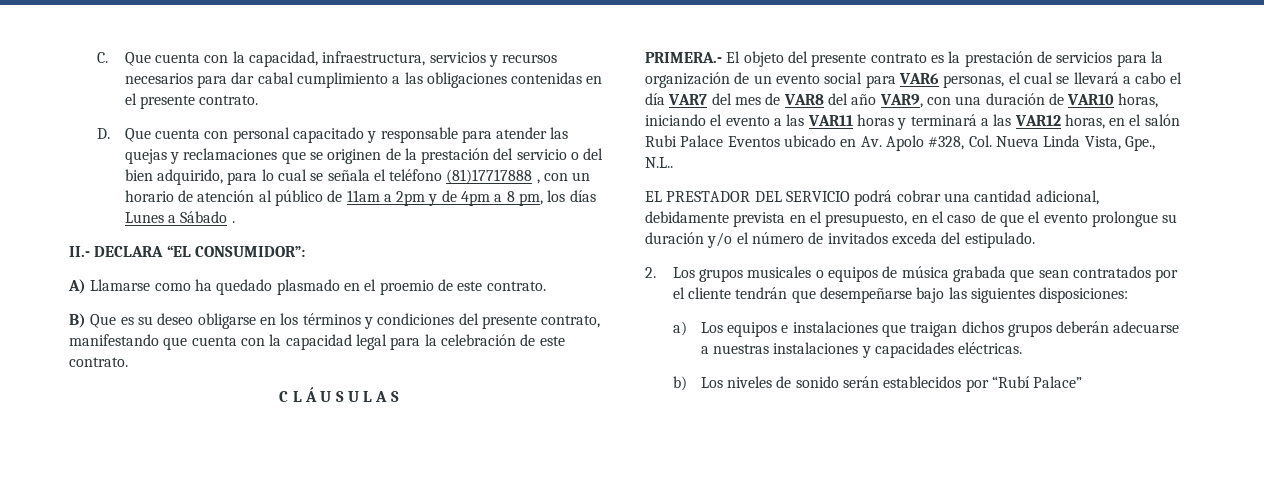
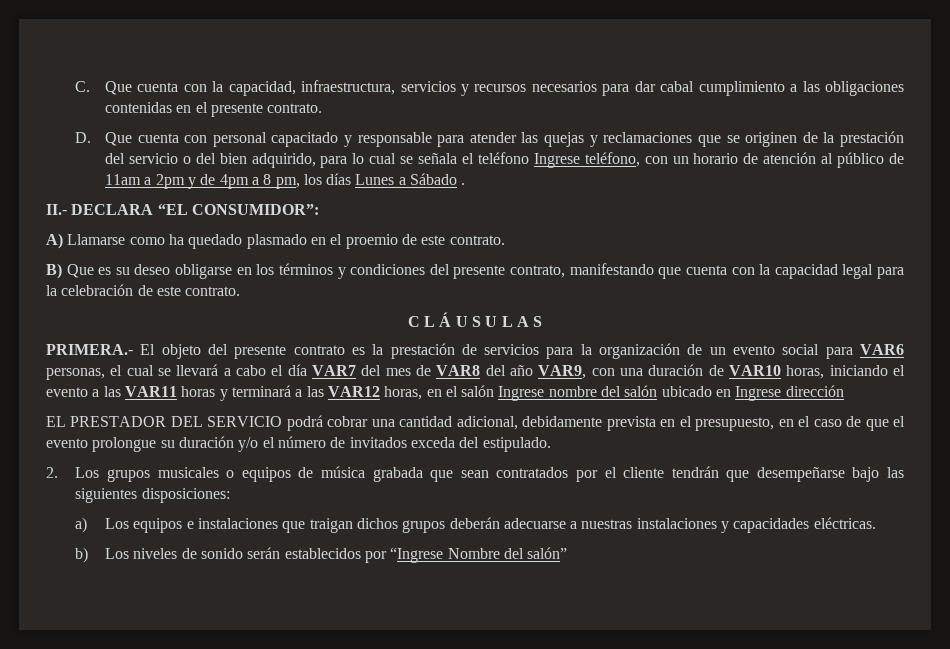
[446,169,540,184] (81)17717888 , -> [533,152,640,168] Ingrese teléfono,
[645,135,1155,151] [645,157,673,168] Rubi Palace Eventos ubicado en Av. Apolo #328, Col. Nueva Linda Vista, Gpe., N.L.. -> [498,385,844,401] Ingrese nombre del salón ubicado en Ingrese dirección
[991,376,1083,388] “Rubí Palace” -> [390,547,568,563] “Ingrese Nombre del salón”

